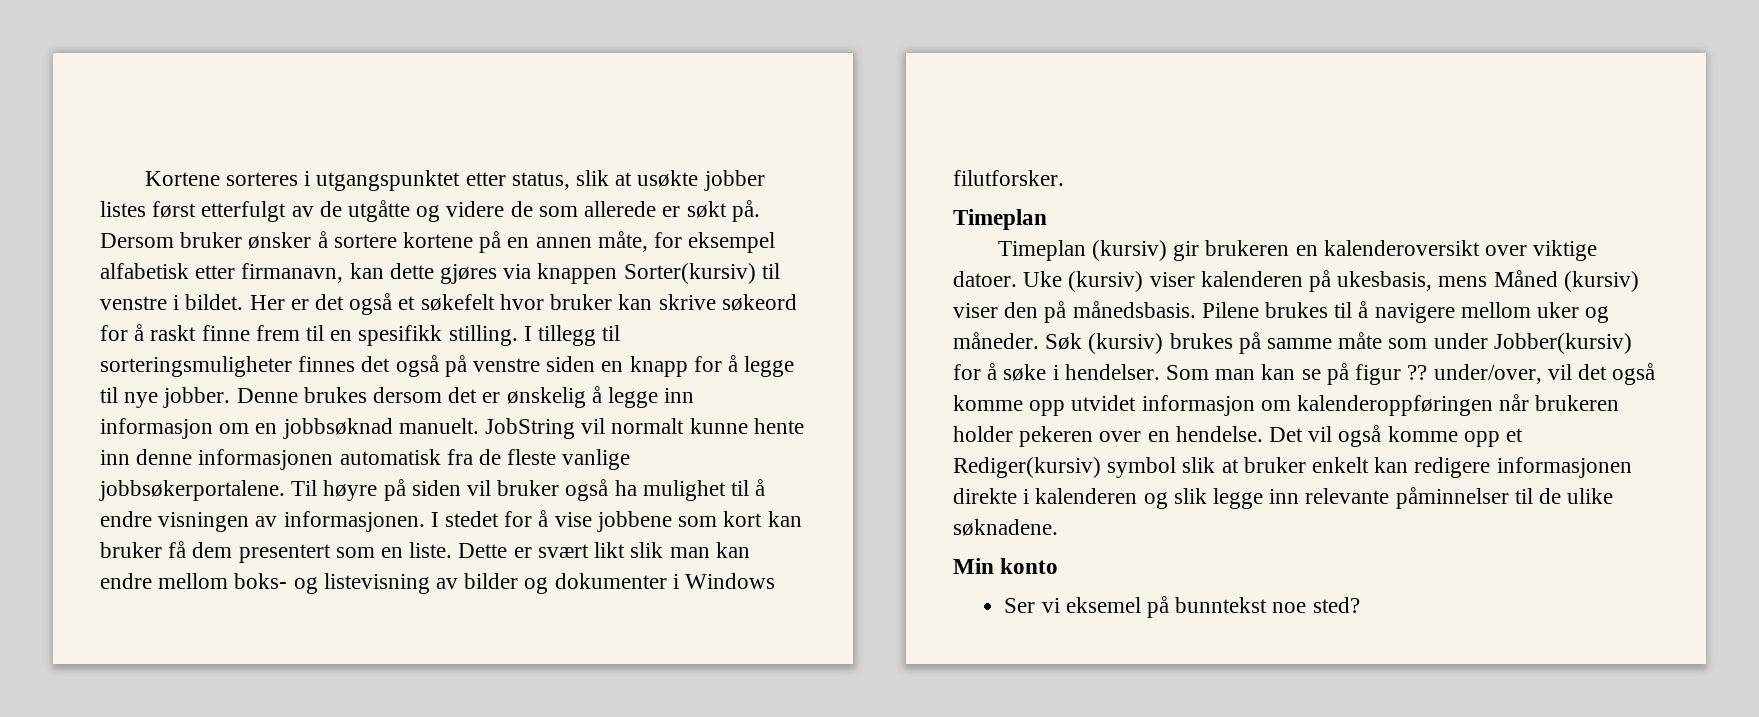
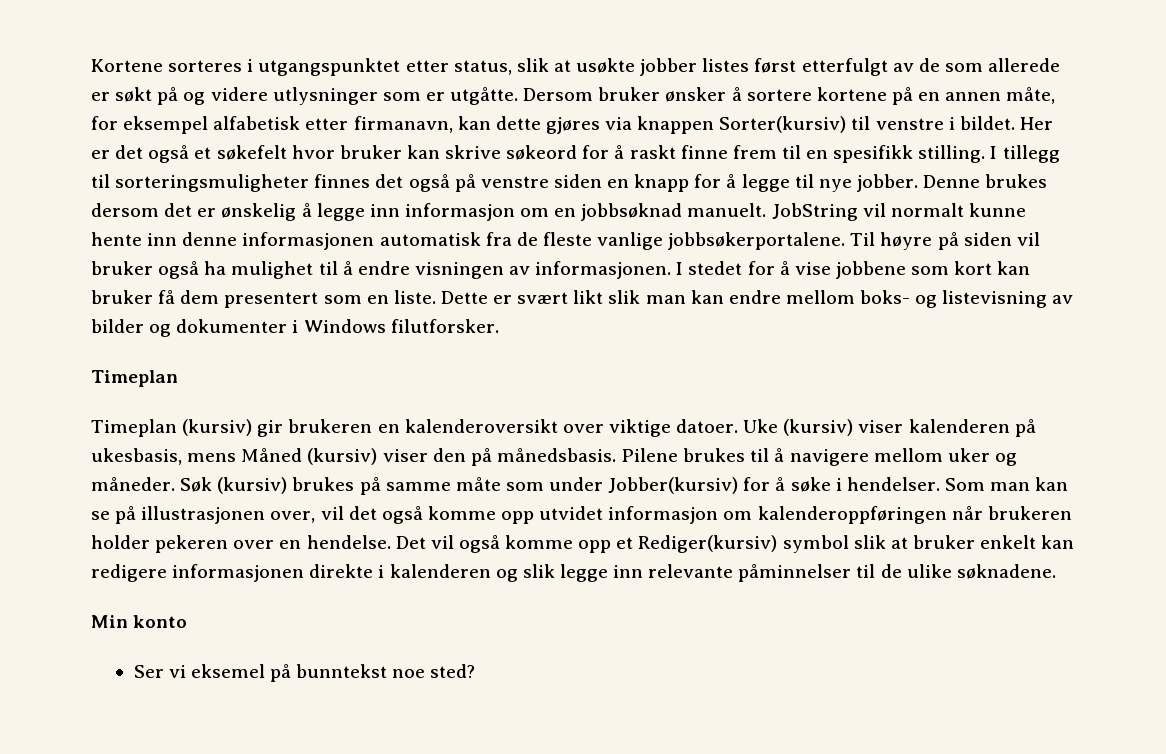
[348,200,760,222] utgåtte og videre de som allerede er søkt på. -> [944,58,1061,72] [91,87,519,105] som allerede er søkt på og videre utlysninger som er utgåtte.
[1355,364,1542,385] figur ?? under/over, -> [141,506,316,524] illustrasjonen over,

